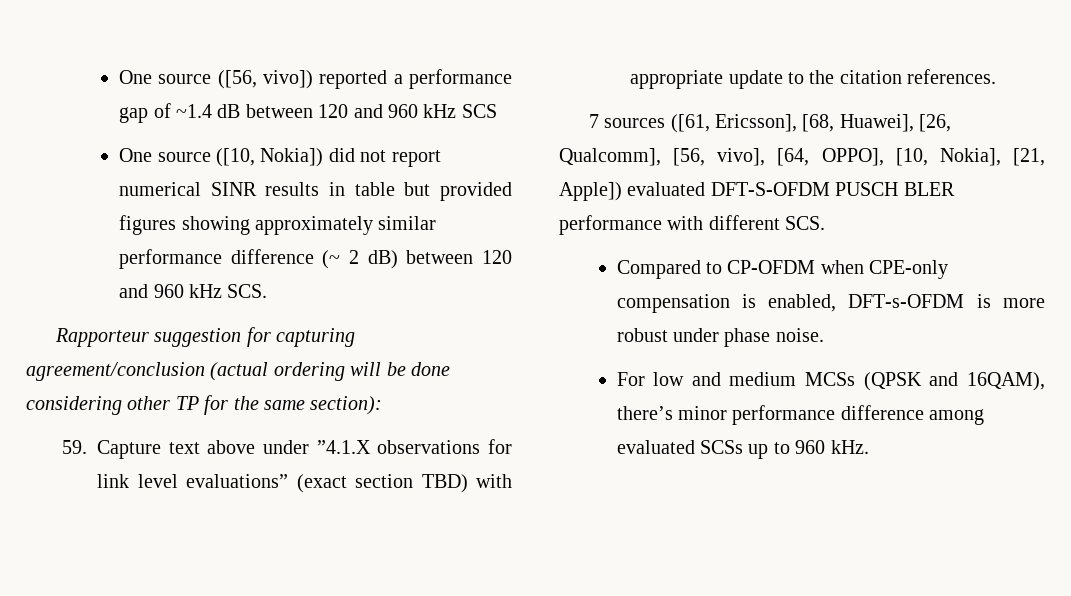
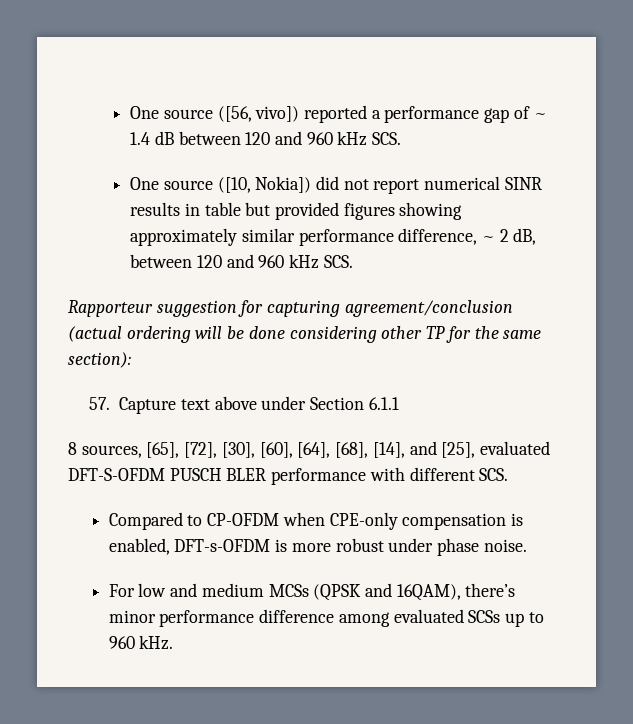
[175,104,212,118] ~1.4 -> [533,113,547,119] [130,132,151,145] ~ 1.4
[461,104,497,118] SCS -> [372,132,402,145] SCS.
[230,249,398,269] difference (~ 2 dB) -> [398,228,537,245] difference, ~ 2 dB,
[61,440,87,454] 59. -> [89,397,111,410] 57.
[316,439,512,454] [97,474,513,493] [630,69,997,89] [588,114,952,133] [559,148,1045,166] [559,182,622,201] ”4.1.X observations for link level evaluations” (exact section TBD) with appropriate update to the citation references. // 7 sources ([61, Ericsson], [68, Huawei], [26, Qualcomm], [56, vivo], [64, OPPO], [10, Nokia], [21, Apple]) -> [310,397,399,410] [68,441,476,458] Section 6.1.1 // 8 sources, [65], [72], [30], [60], [64], [68], [14], and [25],

